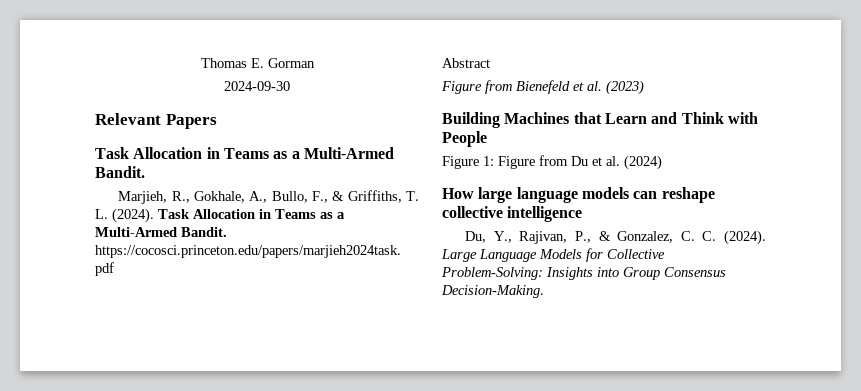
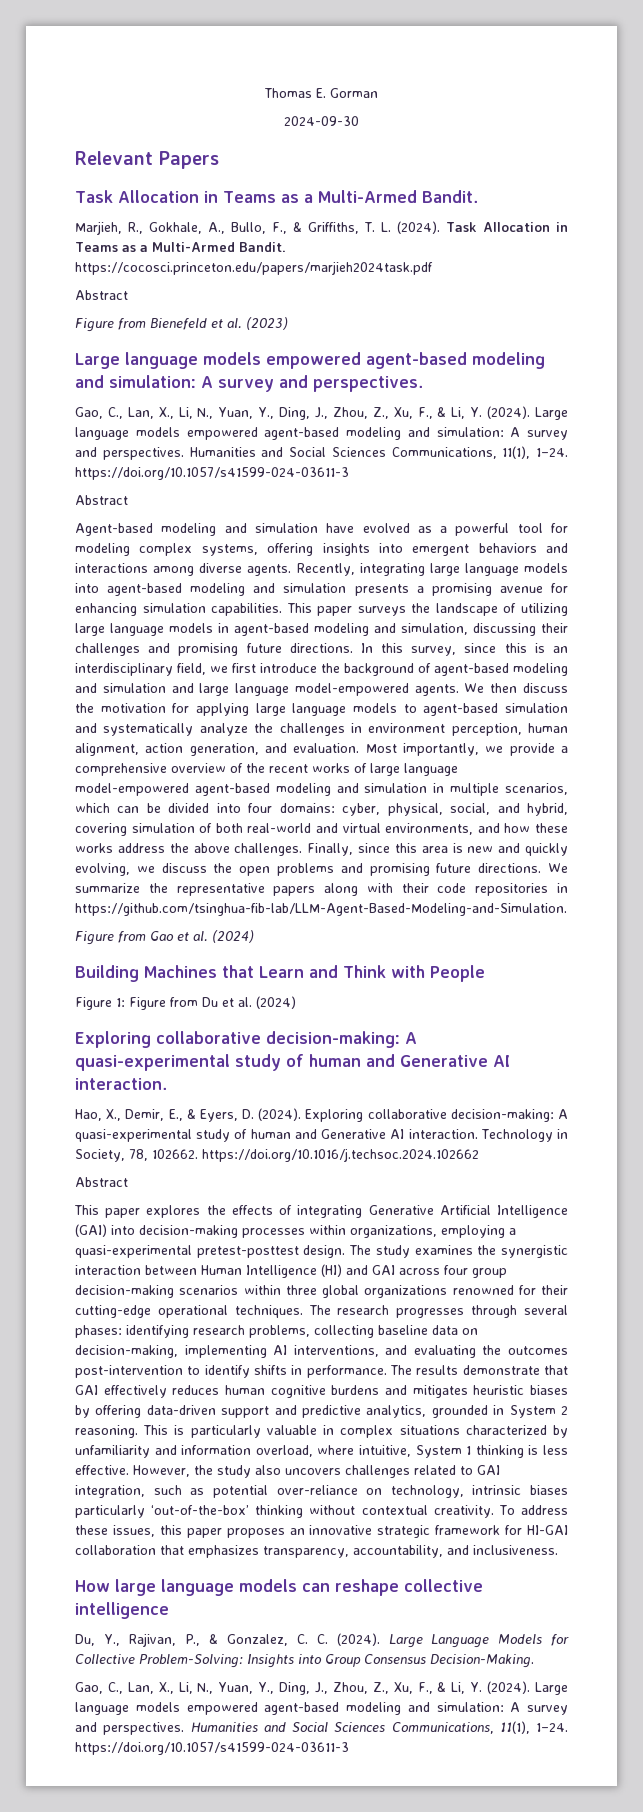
(644, 87) none -> [75,352,545,369] [75,375,423,392] [75,406,569,420] [75,427,568,440] [75,446,568,460] [75,467,349,480] [75,495,128,505] [75,523,569,536] [75,543,568,556] [75,563,568,576] [75,583,568,596] [75,603,568,616] [75,623,568,636] [75,643,568,656] [75,663,568,676] [75,683,568,696] [75,703,568,716] [75,723,568,736] [75,743,568,756] [75,763,458,776] [75,783,568,796] [75,803,568,816] [75,823,569,836] [75,843,568,856] [75,863,568,876] [75,883,568,896] [75,903,567,916] [75,930,254,945] // Large language models empowered agent-based modeling and simulation: A survey and perspectives. // Gao, C., Lan, X., Li, N., Yuan, Y., Ding, J., Zhou, Z., Xu, F., & Li, Y. (2024). Large language models empowered agent-based modeling and simulation: A survey and perspectives. Humanities and Social Sciences Communications, 11(1), 1–24. https://doi.org/10.1057/s41599-024-03611-3 // Abstract // Agent-based modeling and simulation have evolved as a powerful tool for modeling complex systems, offering insights into emergent behaviors and interactions among diverse agents. Recently, integrating large language models into agent-based modeling and simulation presents a promising avenue for enhancing simulation capabilities. This paper surveys the landscape of utilizing large language models in agent-based modeling and simulation, discussing their challenges and promising future directions. In this survey, since this is an interdisciplinary field, we first introduce the background of agent-based modeling and simulation and large language model-empowered agents. We then discuss the motivation for applying large language models to agent-based simulation and systematically analyze the challenges in environment perception, human alignment, action generation, and evaluation. Most importantly, we provide a comprehensive overview of the recent works of large language model-empowered agent-based modeling and simulation in multiple scenarios, which can be divided into four domains: cyber, physical, social, and hybrid, covering simulation of both real-world and virtual environments, and how these works address the above challenges. Finally, since this area is new and quickly evolving, we discuss the open problems and promising future directions. We summarize the representative papers along with their code repositories in https://github.com/tsinghua-fib-lab/LLM-Agent-Based-Modeling-and-Simulation. // Figure from Gao et al. (2024)
(662, 162) none -> [75,1031,417,1048] [75,1054,510,1071] [75,1078,167,1090] [75,1108,568,1122] [75,1129,568,1142] [75,1148,479,1162] [75,1177,128,1187] [74,1205,568,1218] [75,1224,516,1238] [75,1245,568,1258] [75,1264,507,1278] [75,1285,568,1298] [75,1305,568,1318] [75,1325,478,1338] [75,1345,568,1358] [75,1365,568,1378] [75,1385,568,1398] [75,1405,568,1418] [75,1425,568,1438] [75,1445,569,1458] [75,1465,500,1478] [75,1485,568,1498] [75,1505,568,1518] [75,1525,568,1538] [75,1545,558,1558] // Exploring collaborative decision-making: A quasi-experimental study of human and Generative AI interaction. // Hao, X., Demir, E., & Eyers, D. (2024). Exploring collaborative decision-making: A quasi-experimental study of human and Generative AI interaction. Technology in Society, 78, 102662. https://doi.org/10.1016/j.techsoc.2024.102662 // Abstract // This paper explores the effects of integrating Generative Artificial Intelligence (GAI) into decision-making processes within organizations, employing a quasi-experimental pretest-posttest design. The study examines the synergistic interaction between Human Intelligence (HI) and GAI across four group decision-making scenarios within three global organizations renowned for their cutting-edge operational techniques. The research progresses through several phases: identifying research problems, collecting baseline data on decision-making, implementing AI interventions, and evaluating the outcomes post-intervention to identify shifts in performance. The results demonstrate that GAI effectively reduces human cognitive burdens and mitigates heuristic biases by offering data-driven support and predictive analytics, grounded in System 2 reasoning. This is particularly valuable in complex situations characterized by unfamiliarity and information overload, where intuitive, System 1 thinking is less effective. However, the study also uncovers challenges related to GAI integration, such as potential over-reliance on technology, intrinsic biases particularly ‘out-of-the-box’ thinking without contextual creativity. To address these issues, this paper proposes an innovative strategic framework for HI-GAI collaboration that emphasizes transparency, accountability, and inclusiveness.
(544, 291) none -> [75,1681,569,1695] [75,1702,568,1715] [75,1721,568,1735] [75,1742,349,1755] // Gao, C., Lan, X., Li, N., Yuan, Y., Ding, J., Zhou, Z., Xu, F., & Li, Y. (2024). Large language models empowered agent-based modeling and simulation: A survey and perspectives. Humanities and Social Sciences Communications, 11(1), 1–24. https://doi.org/10.1057/s41599-024-03611-3

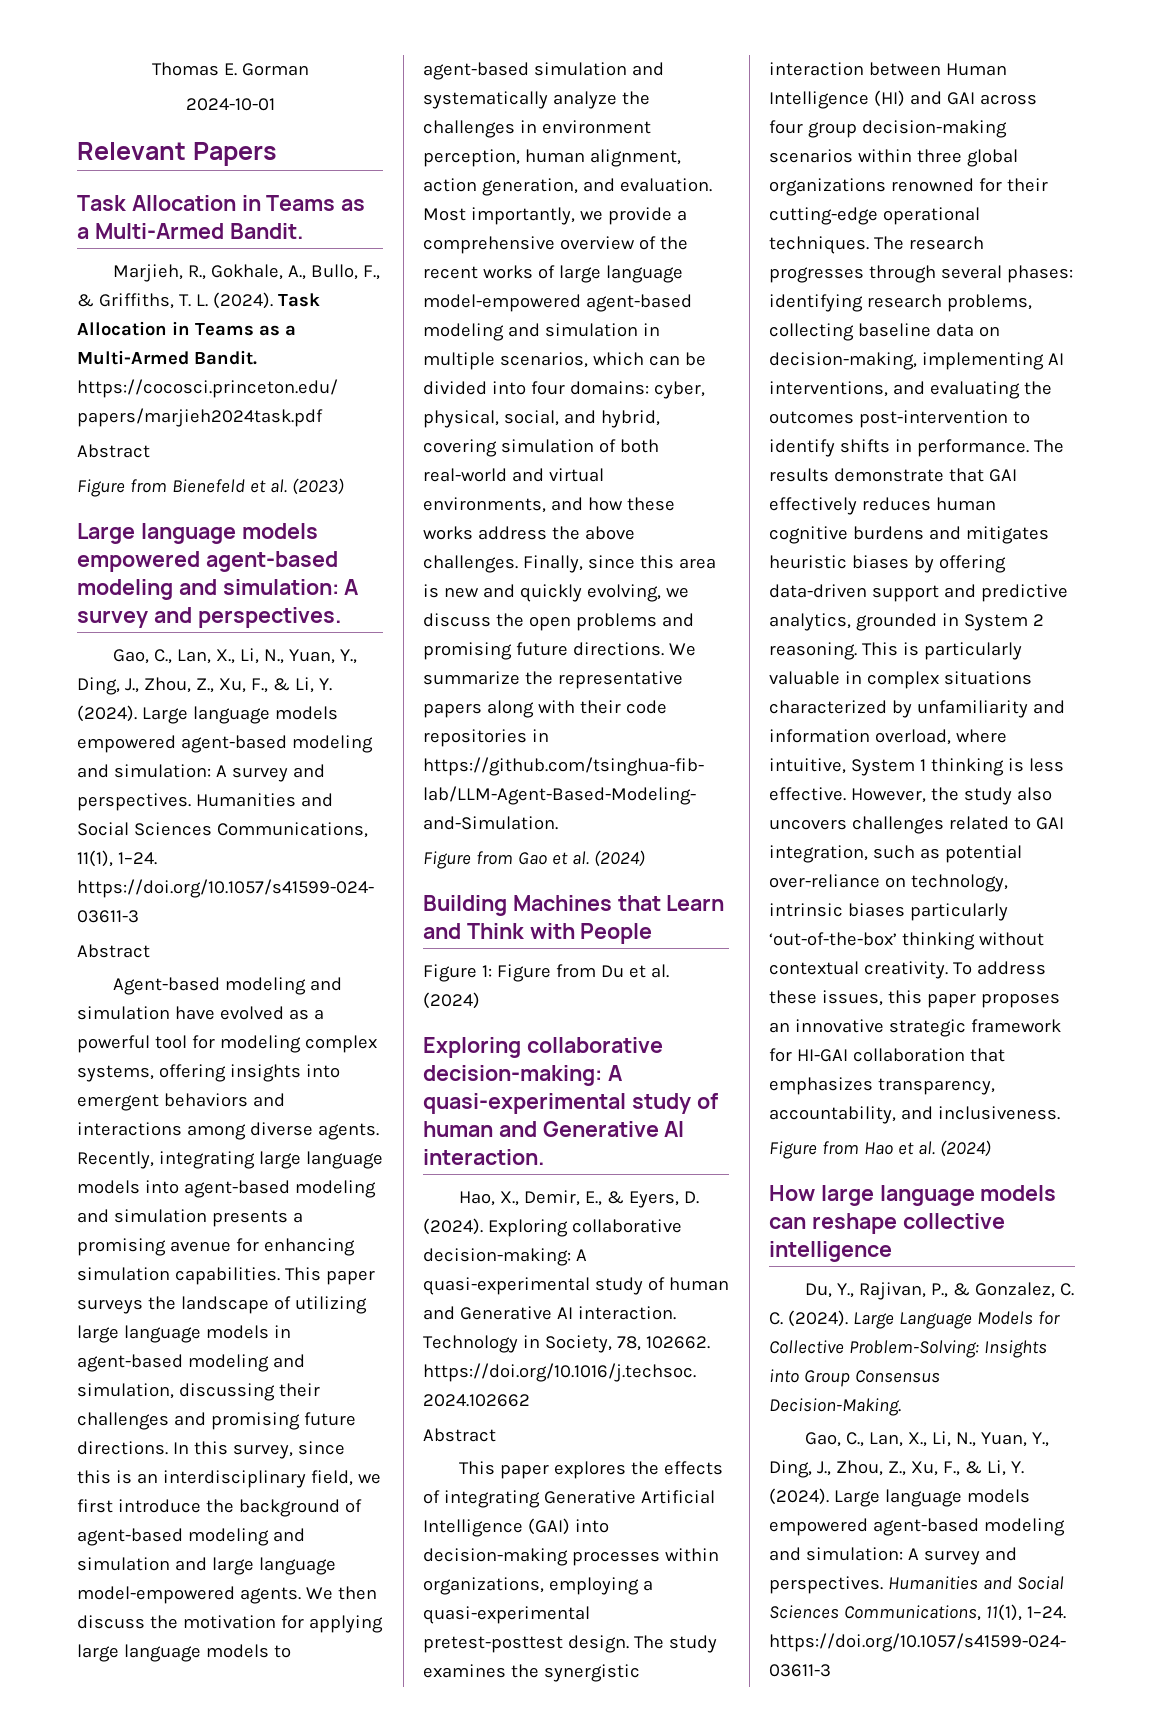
[284,116,359,126] 2024-09-30 -> [185,98,275,111] 2024-10-01
(558, 1550) none -> [769,1140,991,1159] // Figure from Hao et al. (2024)

